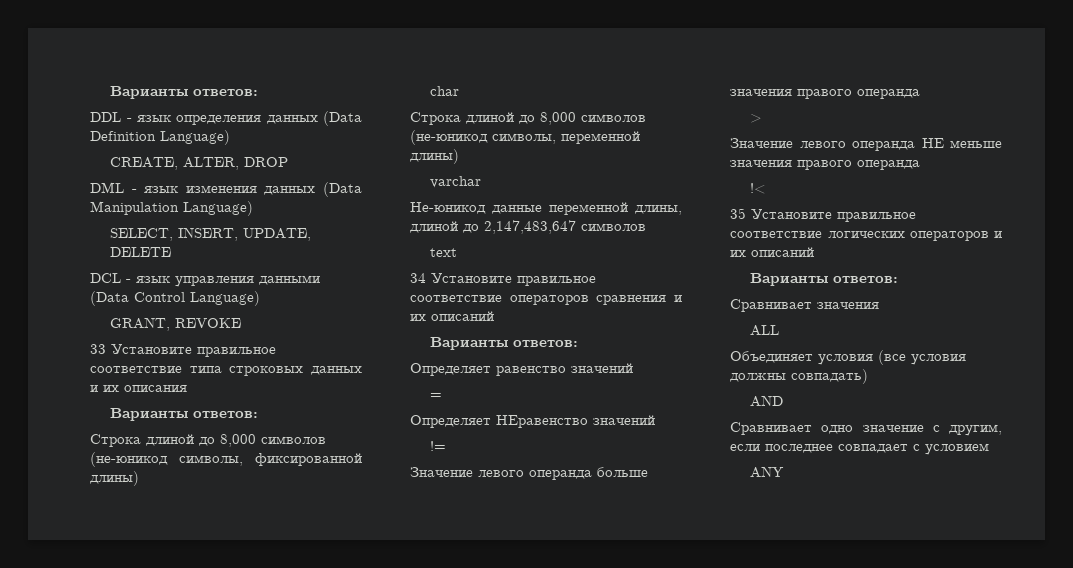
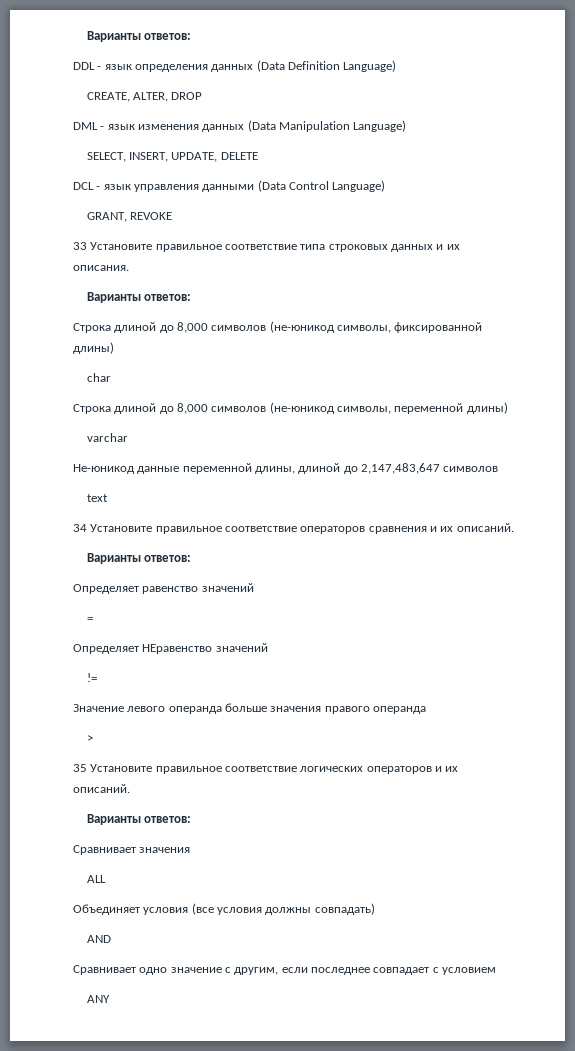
[124,385,188,392] описания -> [72,265,129,271] описания.
[431,311,495,321] описаний -> [456,523,514,532] описаний.
[730,138,1002,151] [730,160,921,170] [749,183,766,194] // Значение левого операнда НЕ меньше значения правого операнда // !< -> (93, 738) none
[751,247,815,257] описаний -> [72,784,130,793] описаний.

